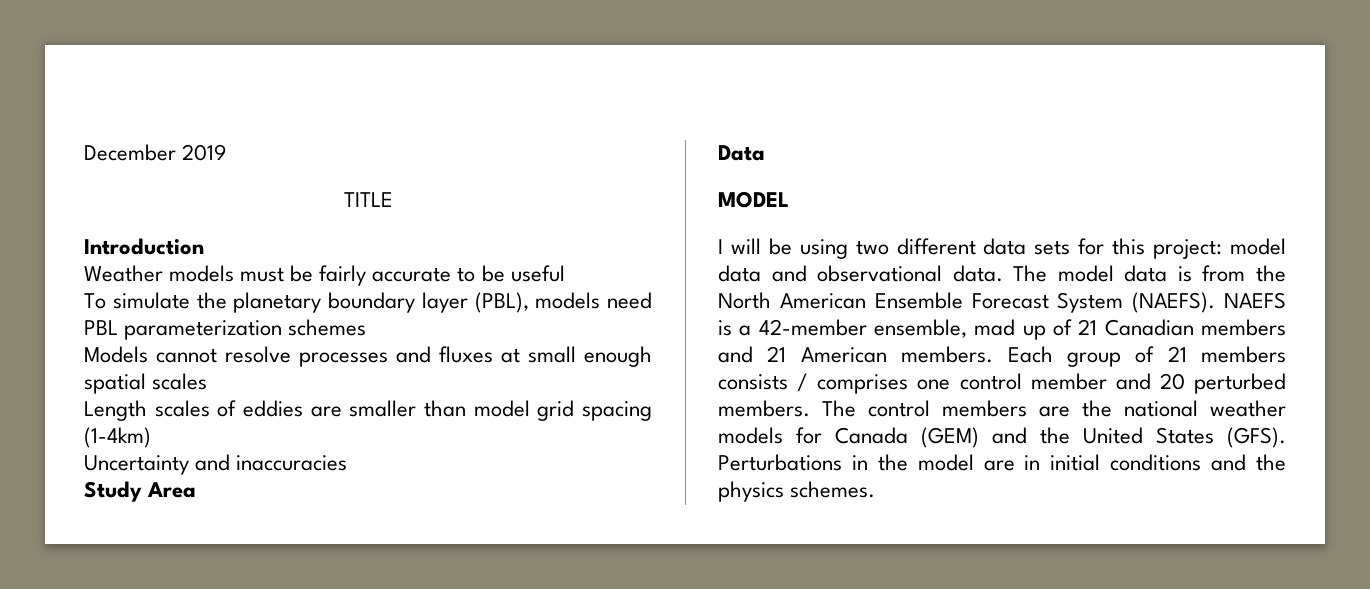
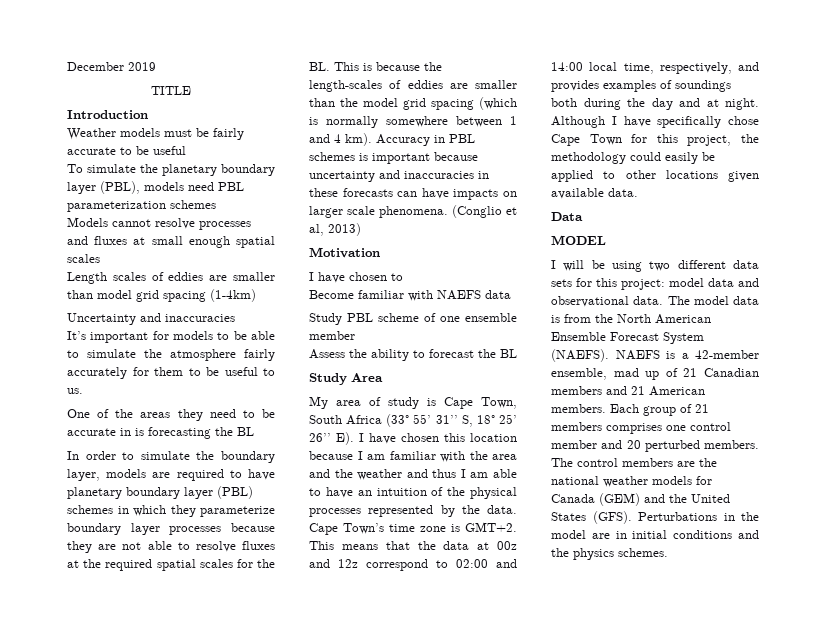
[84,481,197,502] Study Area -> [67,331,275,343] [67,349,275,361] [67,367,275,379] [67,388,83,394] [67,409,275,421] [67,427,254,439] [67,451,275,463] [67,469,275,481] [67,486,253,499] [67,505,275,517] [67,523,275,535] [67,541,275,553] [67,559,275,571] [309,62,442,71] [309,80,517,92] [309,97,517,110] [309,116,517,128] [309,133,475,146] [309,152,478,164] [309,170,489,182] [309,188,517,200] [309,205,517,218] [309,223,361,236] [309,247,380,258] [309,272,403,283] [309,290,511,301] [309,313,517,325] [309,331,355,340] [309,349,517,361] [309,373,383,385] [309,396,517,409] [309,414,517,427] [309,432,517,445] [309,451,517,462] [309,469,517,480] [309,487,517,499] [309,505,517,517] [309,522,517,535] [309,541,517,550] [309,559,517,571] [551,62,759,74] [551,80,731,92] [551,98,759,110] [551,116,759,128] [551,134,759,146] [551,152,715,164] [551,170,759,182] [551,188,638,199] It’s important for models to be able to simulate the atmosphere fairly accurately for them to be useful to us. // One of the areas they need to be accurate in is forecasting the BL // In order to simulate the boundary layer, models are required to have planetary boundary layer (PBL) schemes in which they parameterize boundary layer processes because they are not able to resolve fluxes at the required spatial scales for the BL. This is because the length-scales of eddies are smaller than the model grid spacing (which is normally somewhere between 1 and 4 km). Accuracy in PBL schemes is important because uncertainty and inaccuracies in these forecasts can have impacts on larger scale phenomena. (Conglio et al, 2013) // Motivation // I have chosen to // Become familiar with NAEFS data // Study PBL scheme of one ensemble member // Assess the ability to forecast the BL // Study Area // My area of study is Cape Town, South Africa (33° 55’ 31’’ S, 18° 25’ 26’’ E). I have chosen this location because I am familiar with the area and the weather and thus I am able to have an intuition of the physical processes represented by the data. Cape Town’s time zone is GMT+2. This means that the data at 00z and 12z correspond to 02:00 and 14:00 local time, respectively, and provides examples of soundings both during the day and at night. Although I have specifically chose Cape Town for this project, the methodology could easily be applied to other locations given available data.
[718,373,809,392] consists / -> (602, 426) none

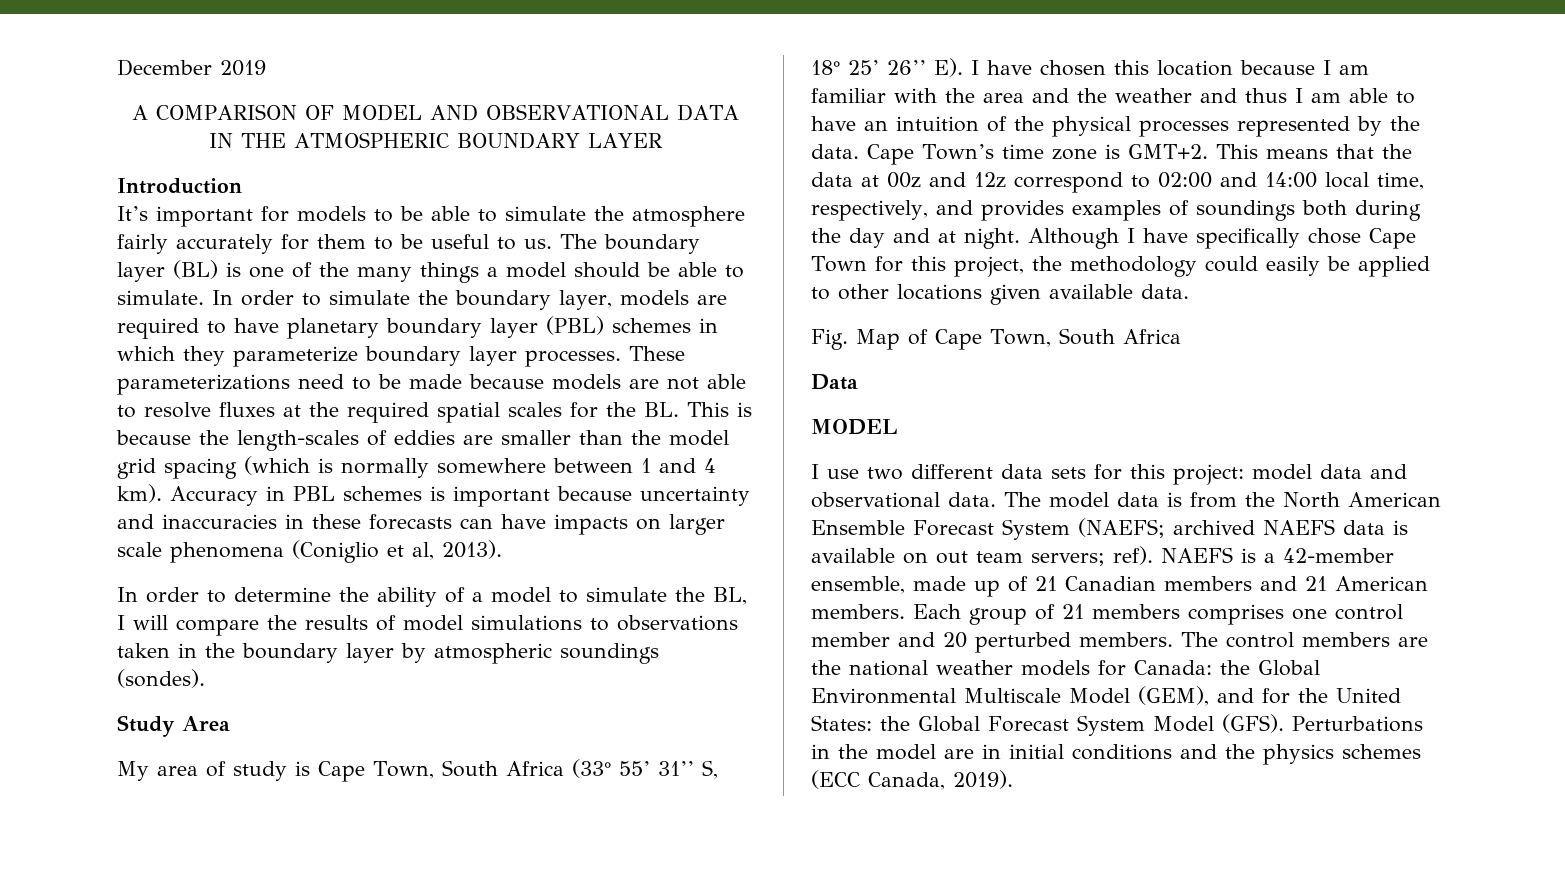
[151,86,191,95] [67,110,148,119] [67,128,244,140] [67,146,186,155] [67,164,275,176] [67,181,244,194] [67,200,216,212] [67,217,251,230] [67,236,275,248] [67,254,100,263] [67,272,275,284] [67,289,256,302] [67,313,235,325] TITLE // Introduction // Weather models must be fairly accurate to be useful // To simulate the planetary boundary layer (PBL), models need PBL parameterization schemes // Models cannot resolve processes and fluxes at small enough spatial scales // Length scales of eddies are smaller than model grid spacing (1-4km) // Uncertainty and inaccuracies -> [131,104,740,121] [209,132,664,149] [117,178,242,194] A COMPARISON OF MODEL AND OBSERVATIONAL DATA IN THE ATMOSPHERIC BOUNDARY LAYER // Introduction
[67,409,275,421] [67,427,254,439] // One of the areas they need to be accurate in is forecasting the BL // -> [560,234,700,254] [117,260,744,283] [117,290,204,305] The boundary layer (BL) is one of the many things a model should be able to simulate.
[169,523,275,535] [67,541,92,553] processes because they -> [525,346,685,367] [117,374,621,395] processes. These parameterizations need to be made because models
[379,205,517,218] [309,223,361,236] [309,247,380,258] [309,272,403,283] [309,290,511,301] [309,313,517,325] [309,331,355,340] [309,349,517,361] phenomena. (Conglio et al, 2013) // Motivation // I have chosen to // Become familiar with NAEFS data // Study PBL scheme of one ensemble member // Assess the ability to forecast the BL -> [170,540,502,563] [117,587,747,607] [117,615,738,636] [117,643,659,664] [117,669,205,688] phenomena (Coniglio et al, 2013). // In order to determine the ability of a model to simulate the BL, I will compare the results of model simulations to observations taken in the boundary layer by atmospheric soundings (sondes).
(638, 192) none -> [811,328,1181,350] // Fig. Map of Cape Town, South Africa
[563,260,642,272] will be using -> [827,469,859,479] use
[551,349,609,362] (NAEFS). -> [1078,518,1408,538] [811,546,1153,566] (NAEFS; archived NAEFS data is available on out team servers; ref).
[613,368,639,377] mad -> [913,576,966,591] made
[551,493,730,506] [551,512,586,521] Canada (GEM) and the United States -> [1134,660,1320,676] [811,686,1401,706] [811,715,1214,736] Canada: the Global Environmental Multiscale Model (GEM), and for the United States: the Global Forecast System Model
[618,548,668,557] schemes. -> [1342,744,1421,759] [811,770,1013,790] schemes (ECC Canada, 2019).

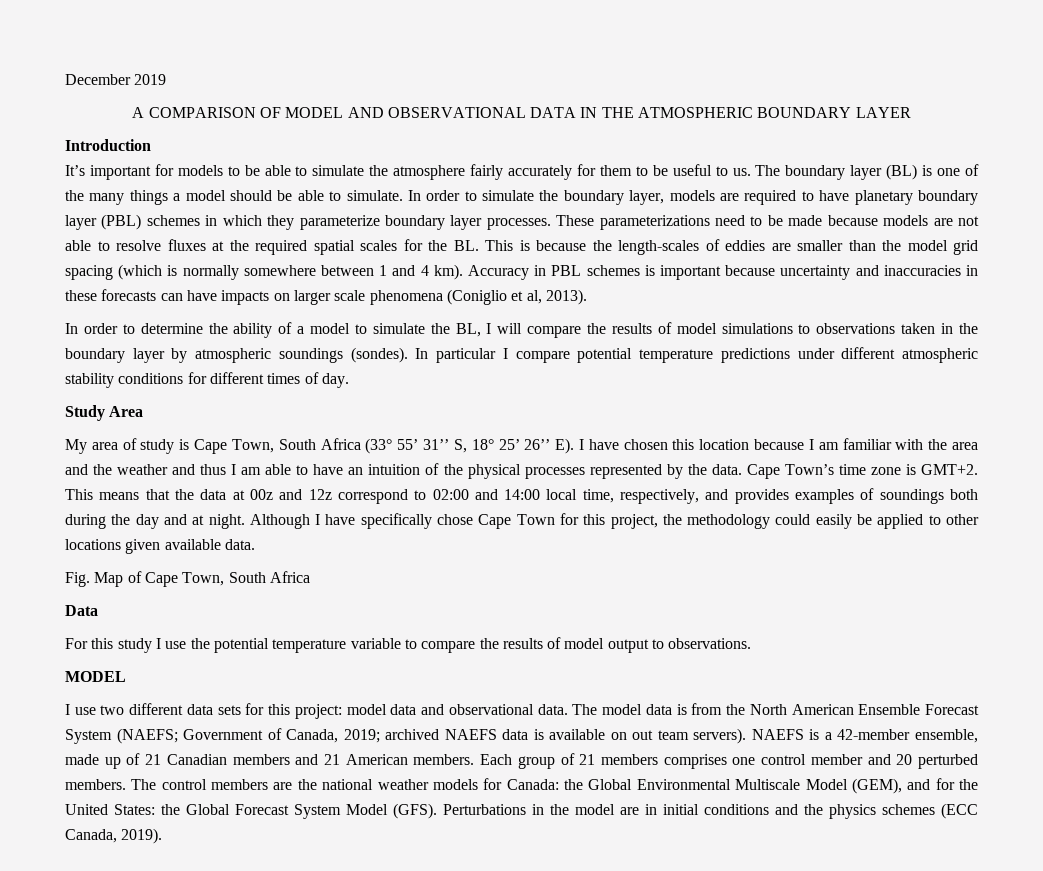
(205, 678) none -> [415,347,979,363] [65,372,349,388] In particular I compare potential temperature predictions under different atmospheric stability conditions for different times of day.
(858, 382) none -> [65,637,752,653] // For this study I use the potential temperature variable to compare the results of model output to observations.
(1165, 528) none -> [183,728,380,743] Government of Canada, 2019;
[1031,546,1153,566] servers; ref). -> [693,728,747,744] servers).

